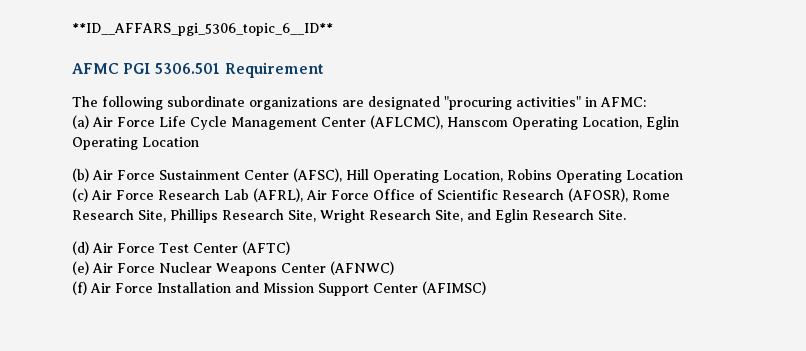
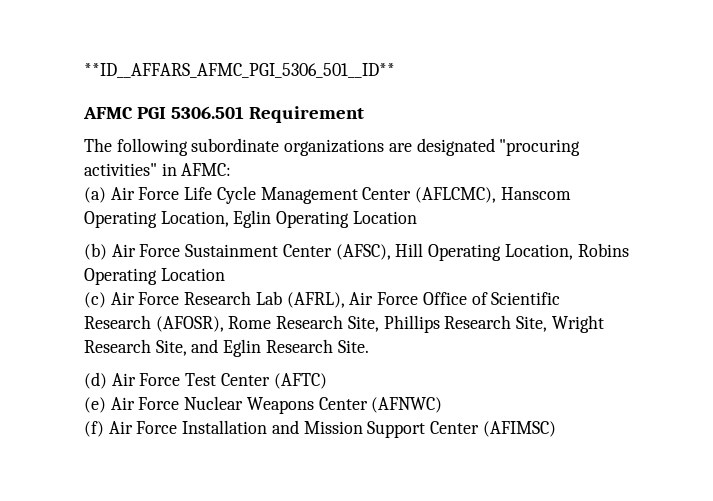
[72,23,333,36] **ID__AFFARS_pgi_5306_topic_6__ID** -> [84,63,395,78] **ID__AFFARS_AFMC_PGI_5306_501__ID**

